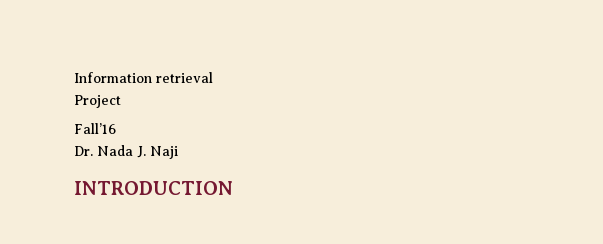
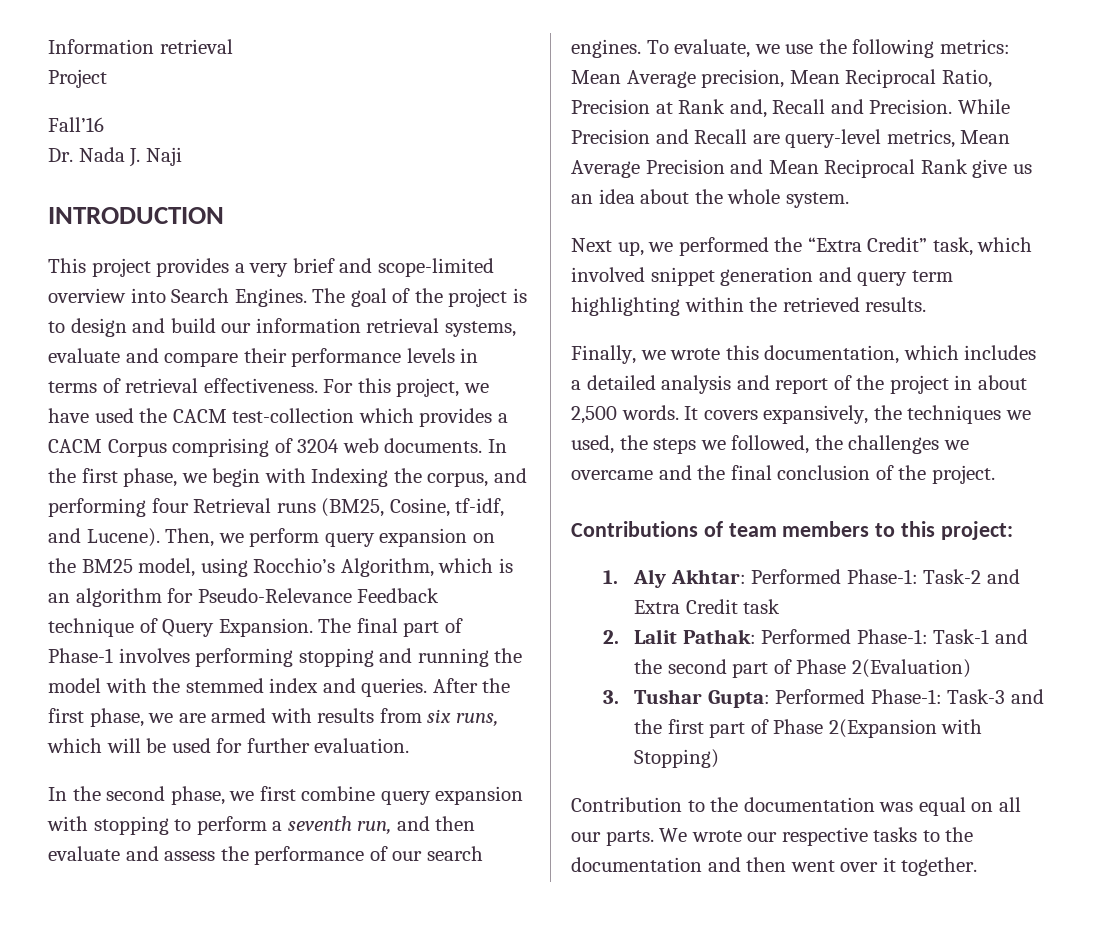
(233, 188) none -> [48,258,494,277] [48,288,527,307] [48,318,516,337] [48,348,479,367] [48,378,489,397] [48,408,508,427] [48,438,507,457] [48,468,527,487] [48,498,505,517] [48,528,495,547] [48,558,513,577] [48,588,440,607] [48,618,463,637] [48,648,523,667] [48,678,511,697] [48,708,498,727] [47,738,410,753] [48,786,524,805] [47,816,476,835] [48,846,483,865] [571,39,1010,58] [571,69,992,88] [571,99,1010,118] [571,129,1011,148] [571,159,1032,178] [571,189,849,208] [571,237,1033,256] [571,267,953,286] [571,297,927,316] [571,345,1037,364] [571,375,1027,394] [571,405,1031,424] [571,435,969,454] [571,465,995,484] [571,521,1013,540] [602,569,1020,588] [633,599,781,614] [602,629,1028,644] [633,659,971,678] [602,689,1044,708] [633,719,983,738] [633,749,719,768] [571,797,1021,816] [571,827,974,846] [571,857,978,876] // This project provides a very brief and scope-limited overview into Search Engines. The goal of the project is to design and build our information retrieval systems, evaluate and compare their performance levels in terms of retrieval effectiveness. For this project, we have used the CACM test-collection which provides a CACM Corpus comprising of 3204 web documents. In the first phase, we begin with Indexing the corpus, and performing four Retrieval runs (BM25, Cosine, tf-idf, and Lucene). Then, we perform query expansion on the BM25 model, using Rocchio’s Algorithm, which is an algorithm for Pseudo-Relevance Feedback technique of Query Expansion. The final part of Phase-1 involves performing stopping and running the model with the stemmed index and queries. After the first phase, we are armed with results from six runs, which will be used for further evaluation. // In the second phase, we first combine query expansion with stopping to perform a seventh run, and then evaluate and assess the performance of our search engines. To evaluate, we use the following metrics: Mean Average precision, Mean Reciprocal Ratio, Precision at Rank and, Recall and Precision. While Precision and Recall are query-level metrics, Mean Average Precision and Mean Reciprocal Rank give us an idea about the whole system. // Next up, we performed the “Extra Credit” task, which involved snippet generation and query term highlighting within the retrieved results. // Finally, we wrote this documentation, which includes a detailed analysis and report of the project in about 2,500 words. It covers expansively, the techniques we used, the steps we followed, the challenges we overcame and the final conclusion of the project. // Contributions of team members to this project: // 1. Aly Akhtar: Performed Phase-1: Task-2 and Extra Credit task // 2. Lalit Pathak: Performed Phase-1: Task-1 and the second part of Phase 2(Evaluation) // 3. Tushar Gupta: Performed Phase-1: Task-3 and the first part of Phase 2(Expansion with Stopping) // Contribution to the documentation was equal on all our parts. We wrote our respective tasks to the documentation and then went over it together.

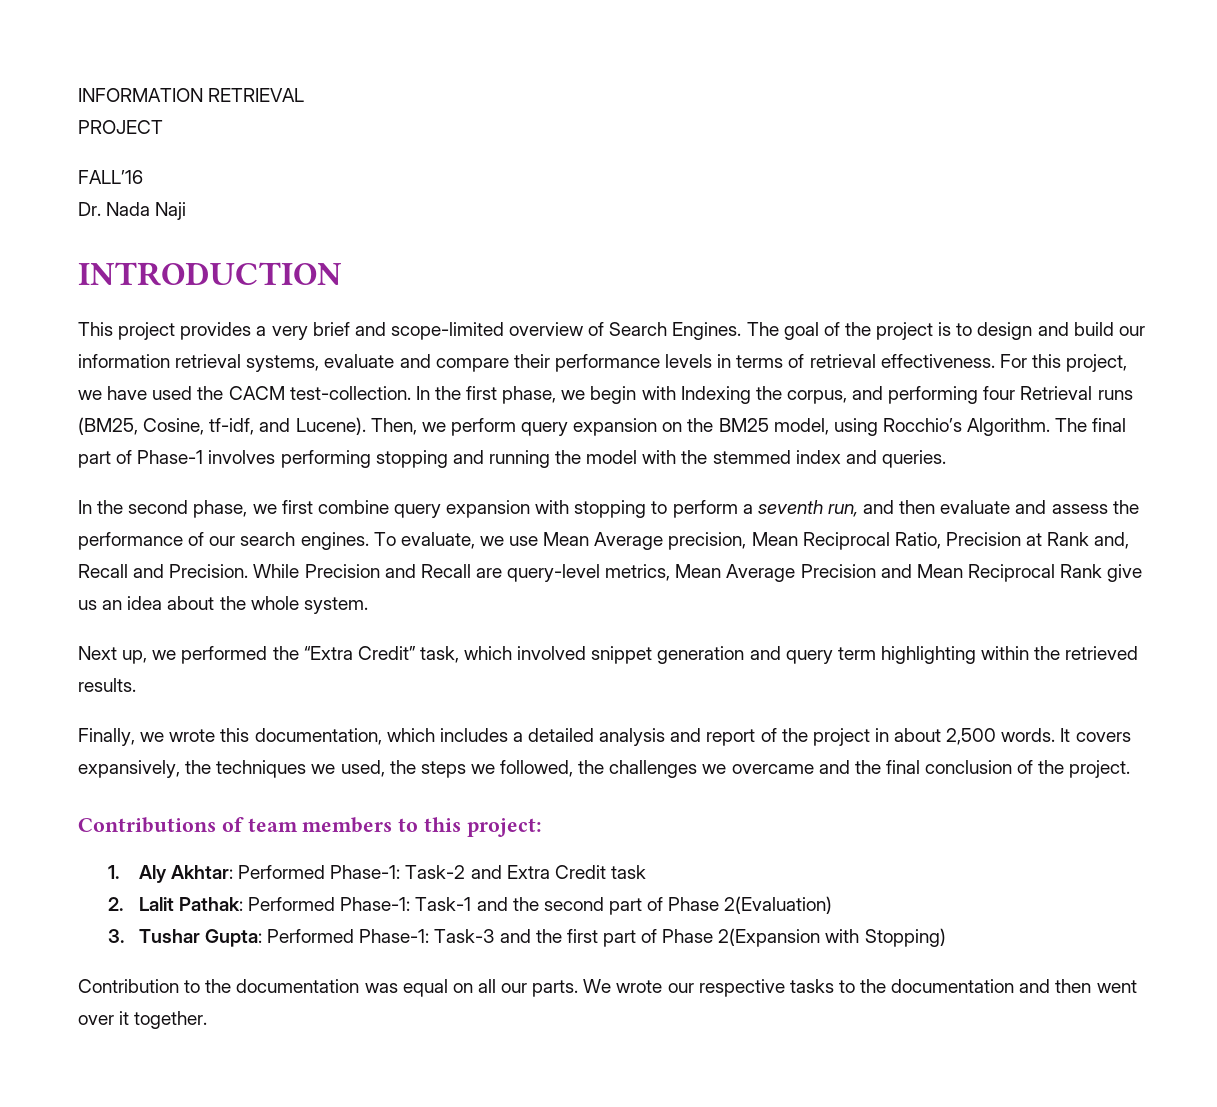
[48,39,233,54] [48,69,107,88] [48,117,104,132] Information retrieval // Project // Fall’16 -> [78,88,305,102] [78,120,163,134] [78,170,143,184] INFORMATION RETRIEVAL // PROJECT // FALL’16
[129,148,141,167] J. -> (151, 209) none
[130,288,166,303] into -> [588,322,605,336] of
[232,408,508,427] [48,438,483,457] test-collection which provides a CACM Corpus comprising of 3204 web documents. -> [289,386,411,400] test-collection.
[340,558,513,577] [48,588,440,607] [48,618,313,637] Algorithm, which is an algorithm for Pseudo-Relevance Feedback technique of Query Expansion. -> [967,418,1051,436] Algorithm.
[432,678,511,693] [48,708,498,727] [47,738,410,753] After the first phase, we are armed with results from six runs, which will be used for further evaluation. -> (946, 459) none
[818,39,1010,58] the following metrics: -> (539, 541) none

